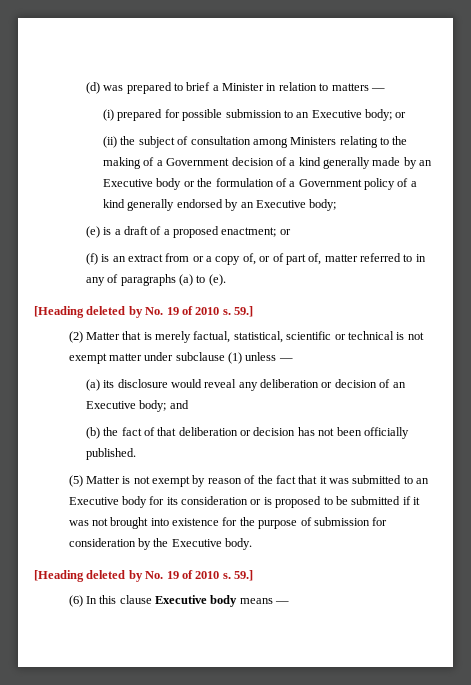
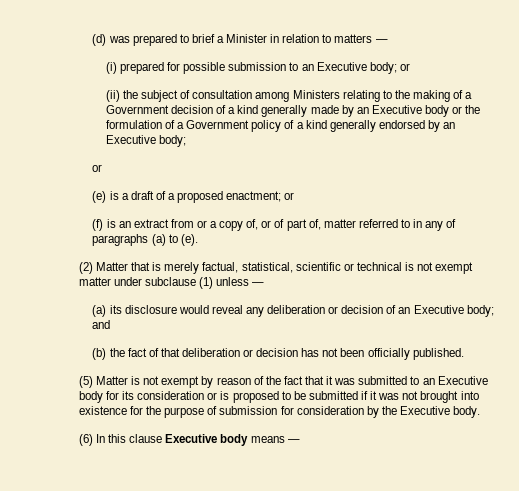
(337, 205) none -> [92,164,103,172] // or
[34,306,253,318] // [Heading deleted by No. 19 of 2010 s. 59.] -> (198, 240) none
[34,570,253,582] // [Heading deleted by No. 19 of 2010 s. 59.] -> (481, 412) none

